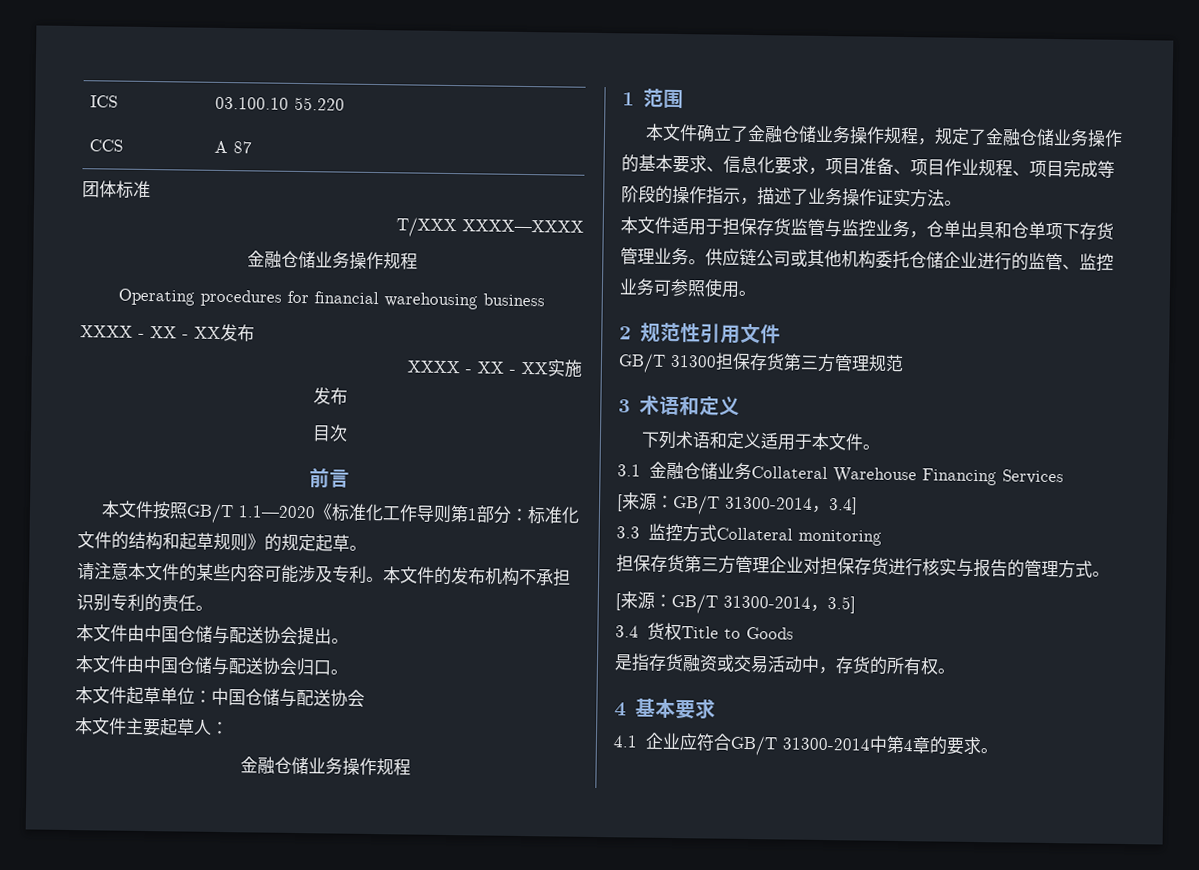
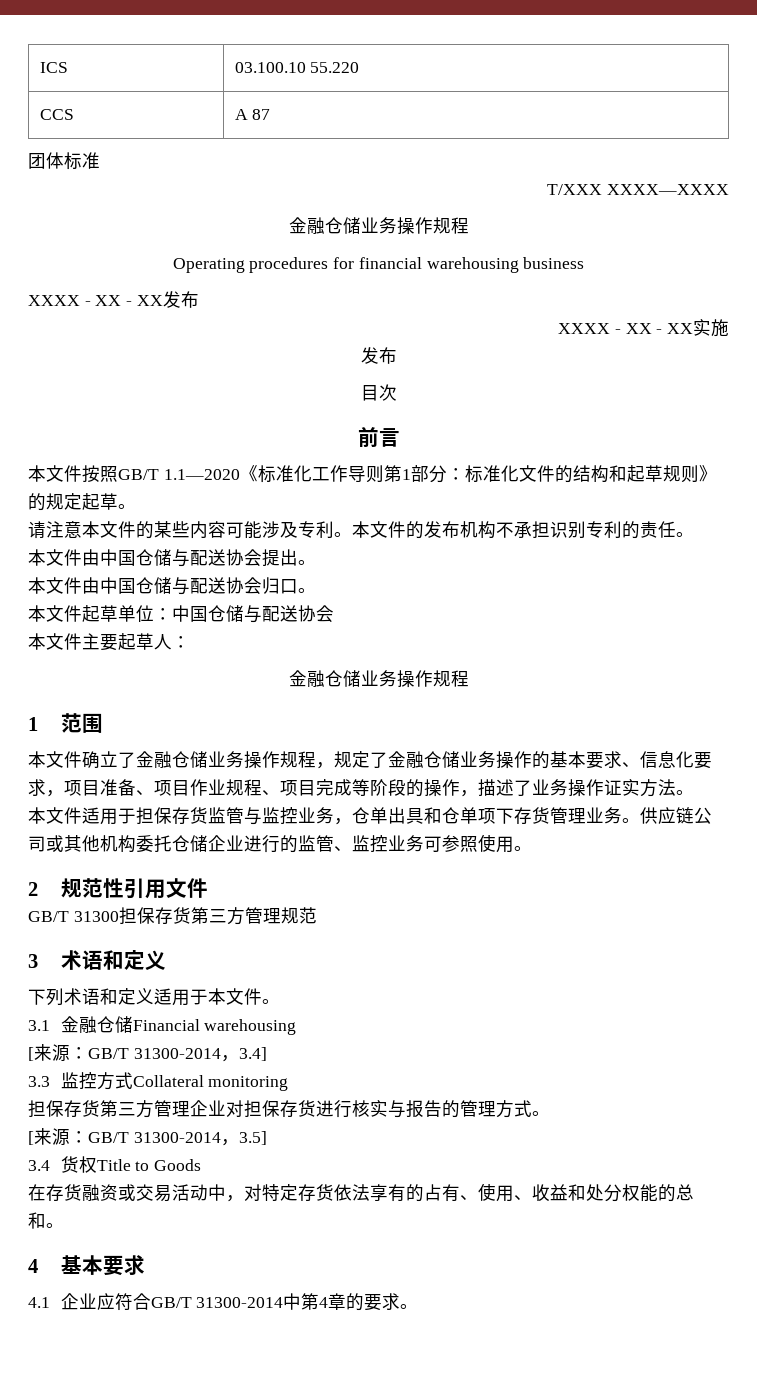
[706,186,741,205] 指示 -> (460, 787) none
[716,462,1064,486] 业务Collateral Warehouse Financing Services -> [132,1019,297,1035] Financial warehousing
[614,653,650,672] 是指 -> [28,1184,46,1201] 在
[835,656,939,676] 存货的所有权 -> [244,1183,694,1202] [28,1212,46,1229] 对特定存货依法享有的占有、使用、收益和处分权能的总和

